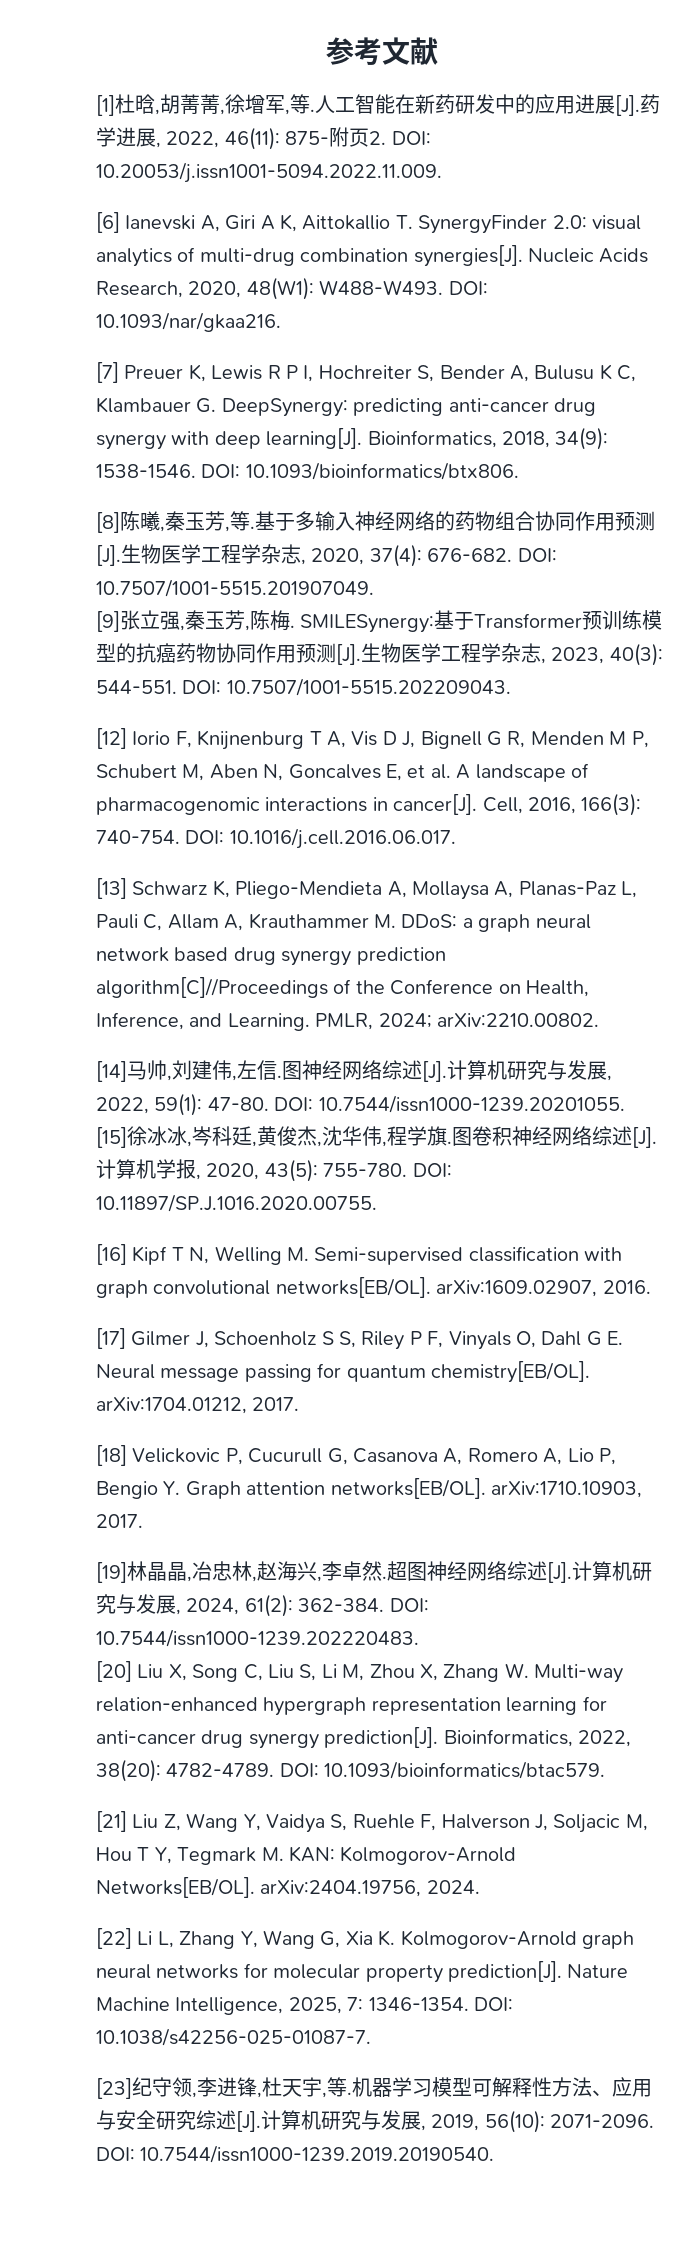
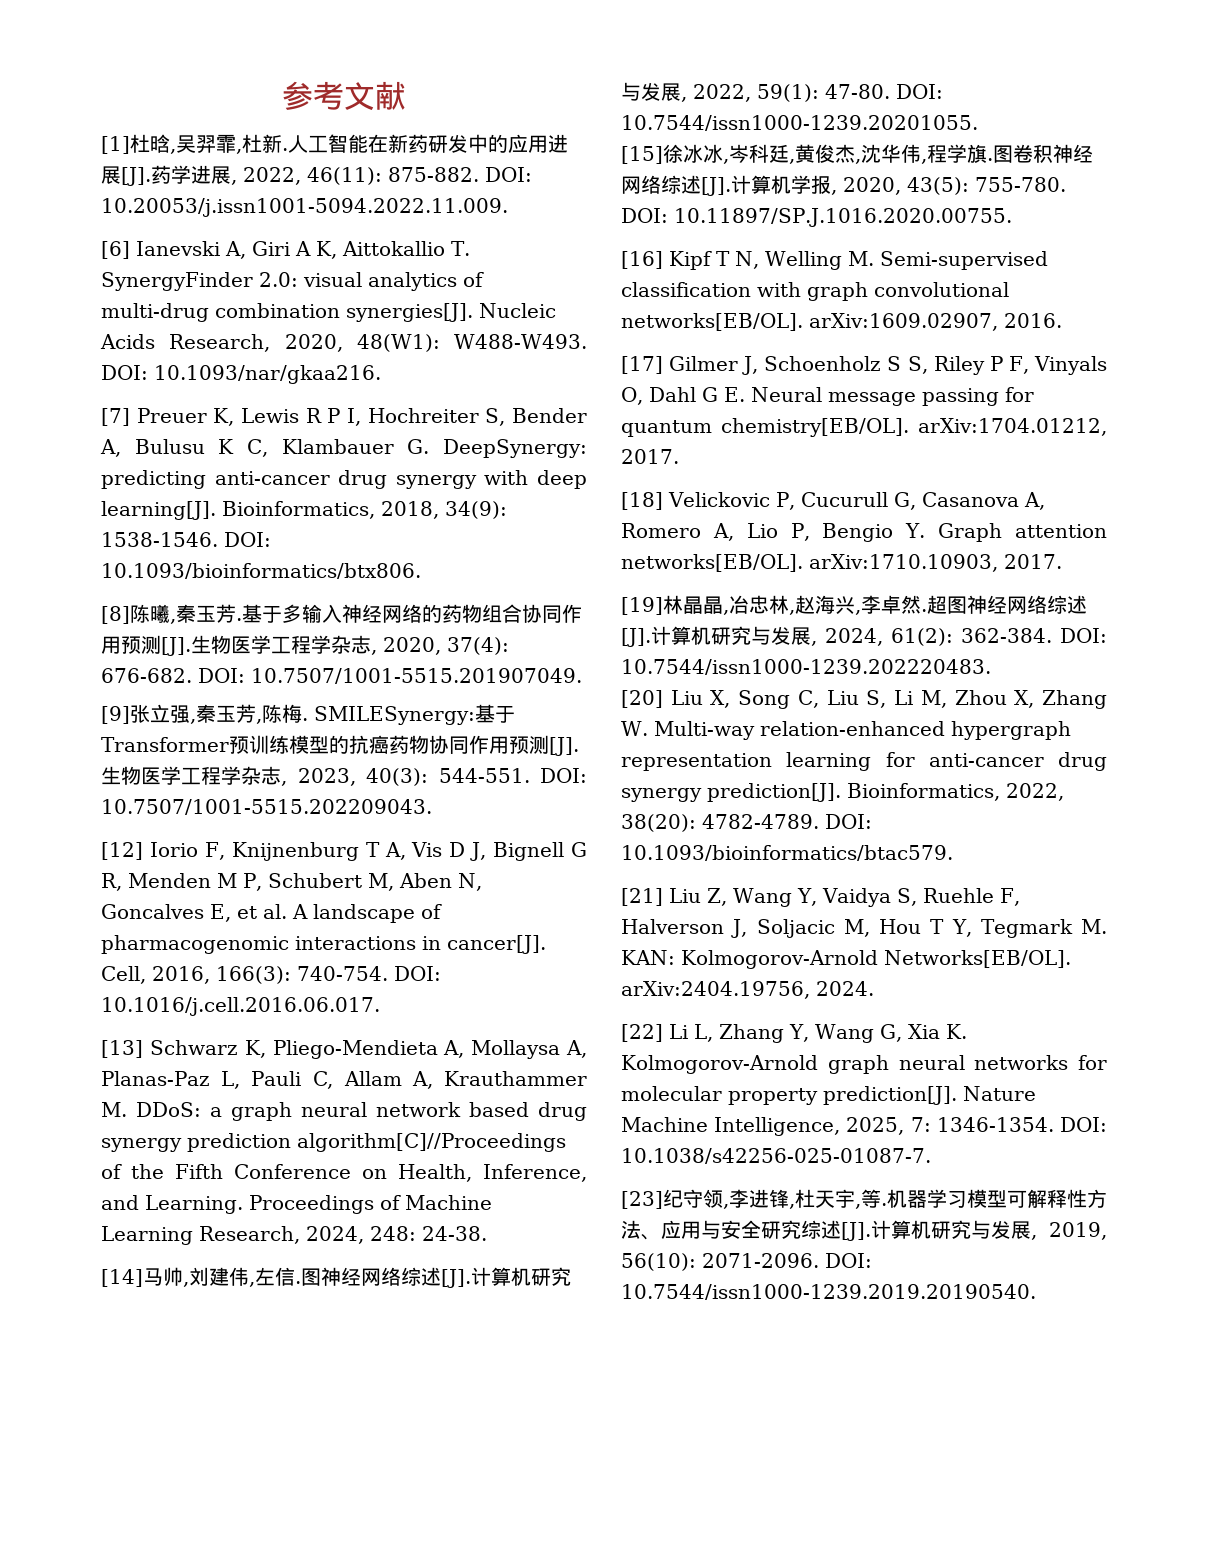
[160,94,310,115] 胡菁菁,徐增军,等 -> [176,134,282,154] 吴羿霏,杜新
[285,127,387,147] 875-附页2. -> [388,167,479,182] 875-882.
[225,511,250,532] ,等 -> (236, 613) none
(385, 987) none -> [175,1164,223,1179] Fifth
[315,1013,599,1030] PMLR, 2024; arXiv:2210.00802. -> [249,1195,492,1214] [101,1226,487,1245] Proceedings of Machine Learning Research, 2024, 248: 24-38.

